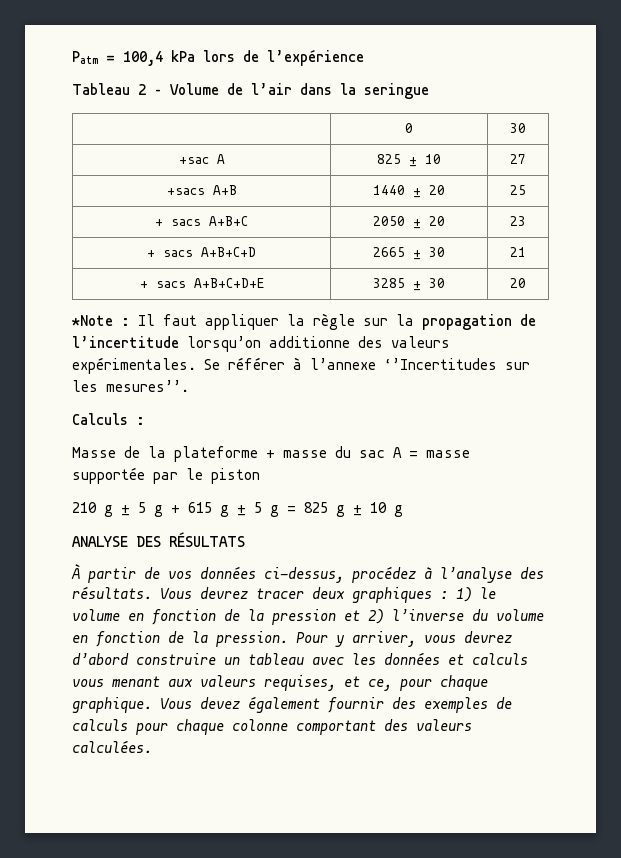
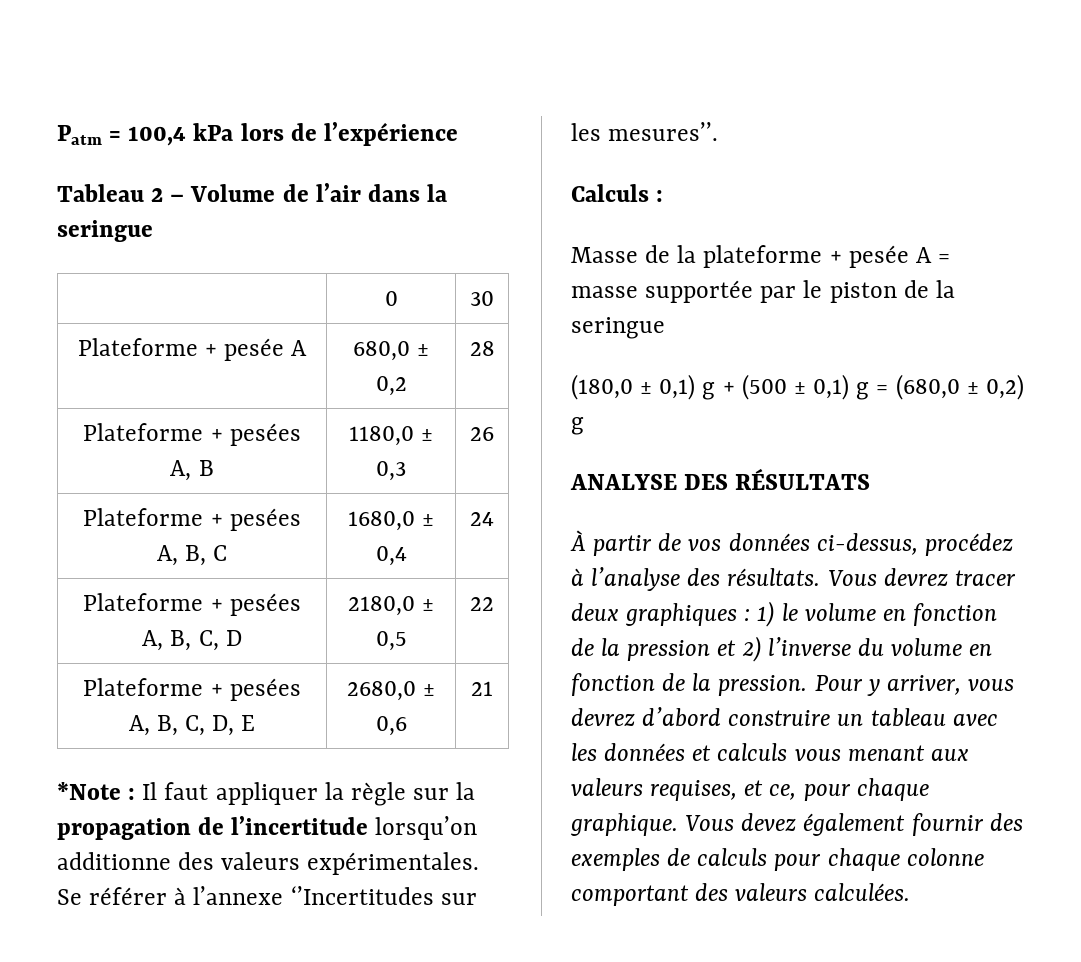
[178,154,225,164] [377,154,441,167] [510,154,526,164] [166,185,237,195] [373,185,445,198] [510,185,526,195] [155,216,248,226] [373,216,445,229] [510,216,526,226] [147,247,256,257] [373,247,445,260] [510,247,526,257] [139,278,264,288] [373,278,445,291] [510,278,526,288] +sac A | 825 ± 10 | 27 // +sacs A+B | 1440 ± 20 | 25 // + sacs A+B+C | 2050 ± 20 | 23 // + sacs A+B+C+D | 2665 ± 30 | 21 // + sacs A+B+C+D+E | 3285 ± 30 | 20 -> [77,338,308,361] [352,341,430,361] [375,376,407,396] [469,341,495,356] [83,423,301,446] [170,460,214,481] [348,426,434,446] [376,461,406,481] [470,427,494,441] [83,508,301,531] [156,545,228,566] [347,511,435,531] [375,546,407,566] [470,512,494,526] [83,593,301,616] [142,630,242,651] [347,596,435,616] [375,631,407,651] [470,597,494,611] [83,678,301,701] [128,715,256,736] [346,681,436,701] [375,716,407,736] [471,681,493,696] Plateforme + pesée A | 680,0 ± 0,2 | 28 // Plateforme + pesées A, B | 1180,0 ± 0,3 | 26 // Plateforme + pesées A, B, C | 1680,0 ± 0,4 | 24 // Plateforme + pesées A, B, C, D | 2180,0 ± 0,5 | 22 // Plateforme + pesées A, B, C, D, E | 2680,0 ± 0,6 | 21
[283,446,385,458] masse du sac -> [848,245,909,268] pesée
[72,502,387,517] // 210 g ± 5 g + 615 g ± 5 g = 825 g ± 10 -> [903,280,955,298] [571,317,665,339] [571,374,1024,400] de la seringue // (180,0 ± 0,1) g + (500 ± 0,1) g = (680,0 ± 0,2)

